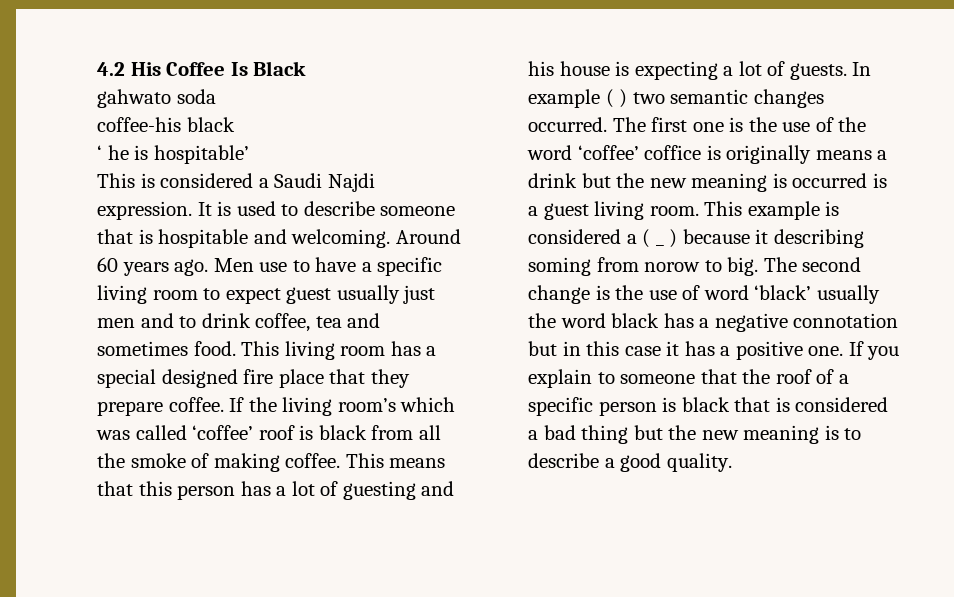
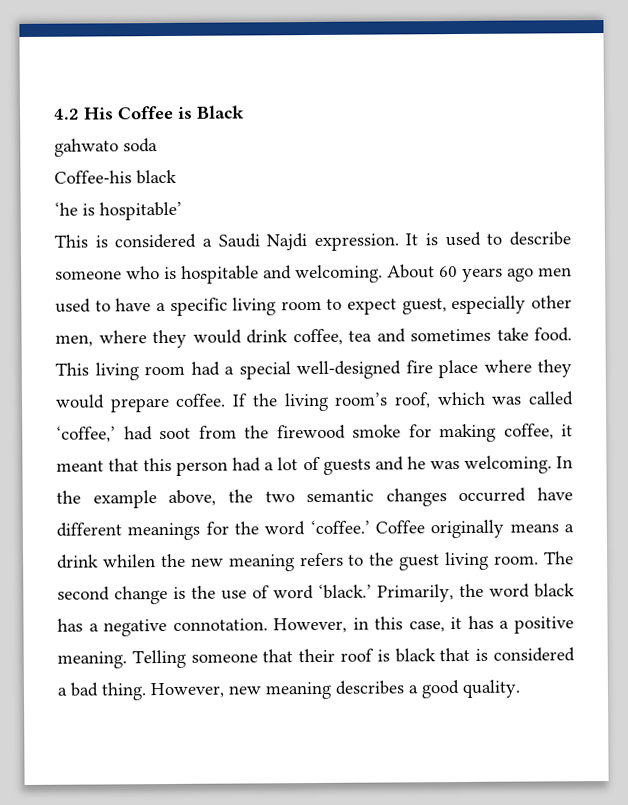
[230,62,248,76] Is -> [177,106,193,119] is
[97,117,181,132] coffee-his -> [54,170,132,184] Coffee-his
[97,145,129,160] ‘ he -> [54,201,78,216] ‘he
[97,229,133,244] that -> [126,266,160,280] who
[395,229,461,244] Around -> [387,264,435,279] About
[174,258,288,276] ago. Men use -> [507,267,572,282] [55,298,91,313] ago men used
[286,285,436,304] [97,313,197,328] guest usually just men and to -> [401,295,572,315] [55,329,242,349] guest, especially other men, where they would
(188, 348) none -> [496,327,529,341] take
[390,341,421,356] has -> [190,361,220,376] had
[161,369,238,388] designed -> [296,360,401,380] well-designed
[329,369,410,388] that they -> [483,359,572,378] [55,394,105,409] where they would
(396, 405) none -> [393,392,431,409] roof,
[192,425,441,440] [97,453,446,472] ‘coffee’ roof is black from all the smoke of making coffee. This means -> [56,423,573,443] [56,460,104,472] ‘coffee,’ had soot from the firewood smoke for making coffee, it meant
[240,481,455,500] [528,61,872,80] [528,89,824,108] [528,117,867,132] [527,145,721,160] has a lot of guesting and his house is expecting a lot of guests. In example ( ) two semantic changes occurred. The first one is the use of the word ‘coffee’ coffice is -> [232,455,573,475] [56,487,573,509] [56,519,425,541] had a lot of guests and he was welcoming. In the example above, the two semantic changes occurred have different meanings for the word ‘coffee.’ Coffee
[581,173,887,192] [528,201,840,220] [528,229,864,248] [528,257,759,276] but the new meaning is occurred is a guest living room. This example is considered a ( _ ) because it describing soming from norow to big. -> [102,551,540,572] whilen the new meaning refers to the guest living room.
[754,285,880,304] ‘black’ usually -> [318,583,454,603] ‘black.’ Primarily,
[793,313,899,328] [528,341,557,356] connotation but -> [172,617,348,634] connotation. However,
[624,346,661,356] case -> [408,621,445,633] case,
[808,341,900,360] [528,369,849,388] [528,397,657,416] one. If you explain to someone that the roof of a specific person -> [57,648,375,669] meaning. Telling someone that their roof
[581,425,862,444] [528,453,599,468] thing but the new meaning is to describe -> [101,680,404,701] thing. However, new meaning describes

